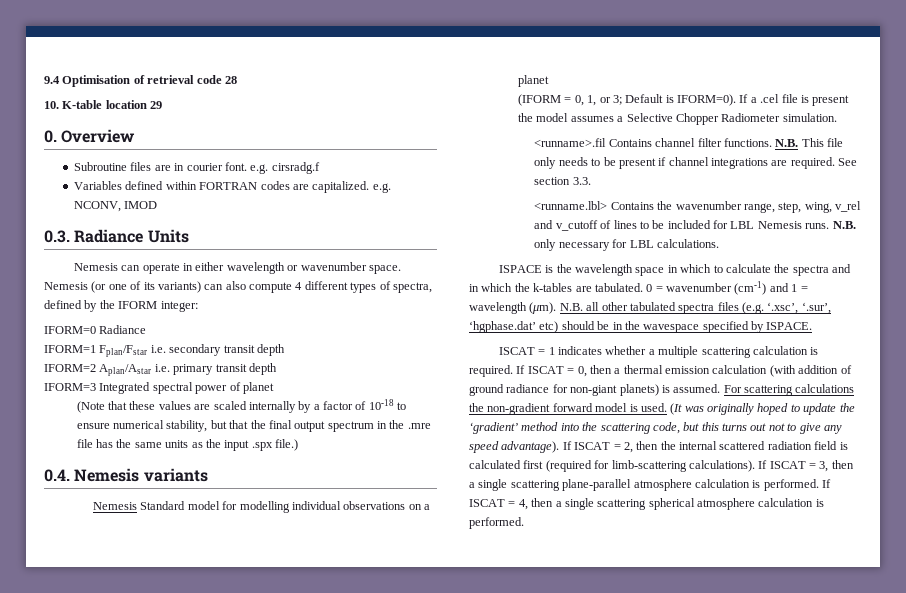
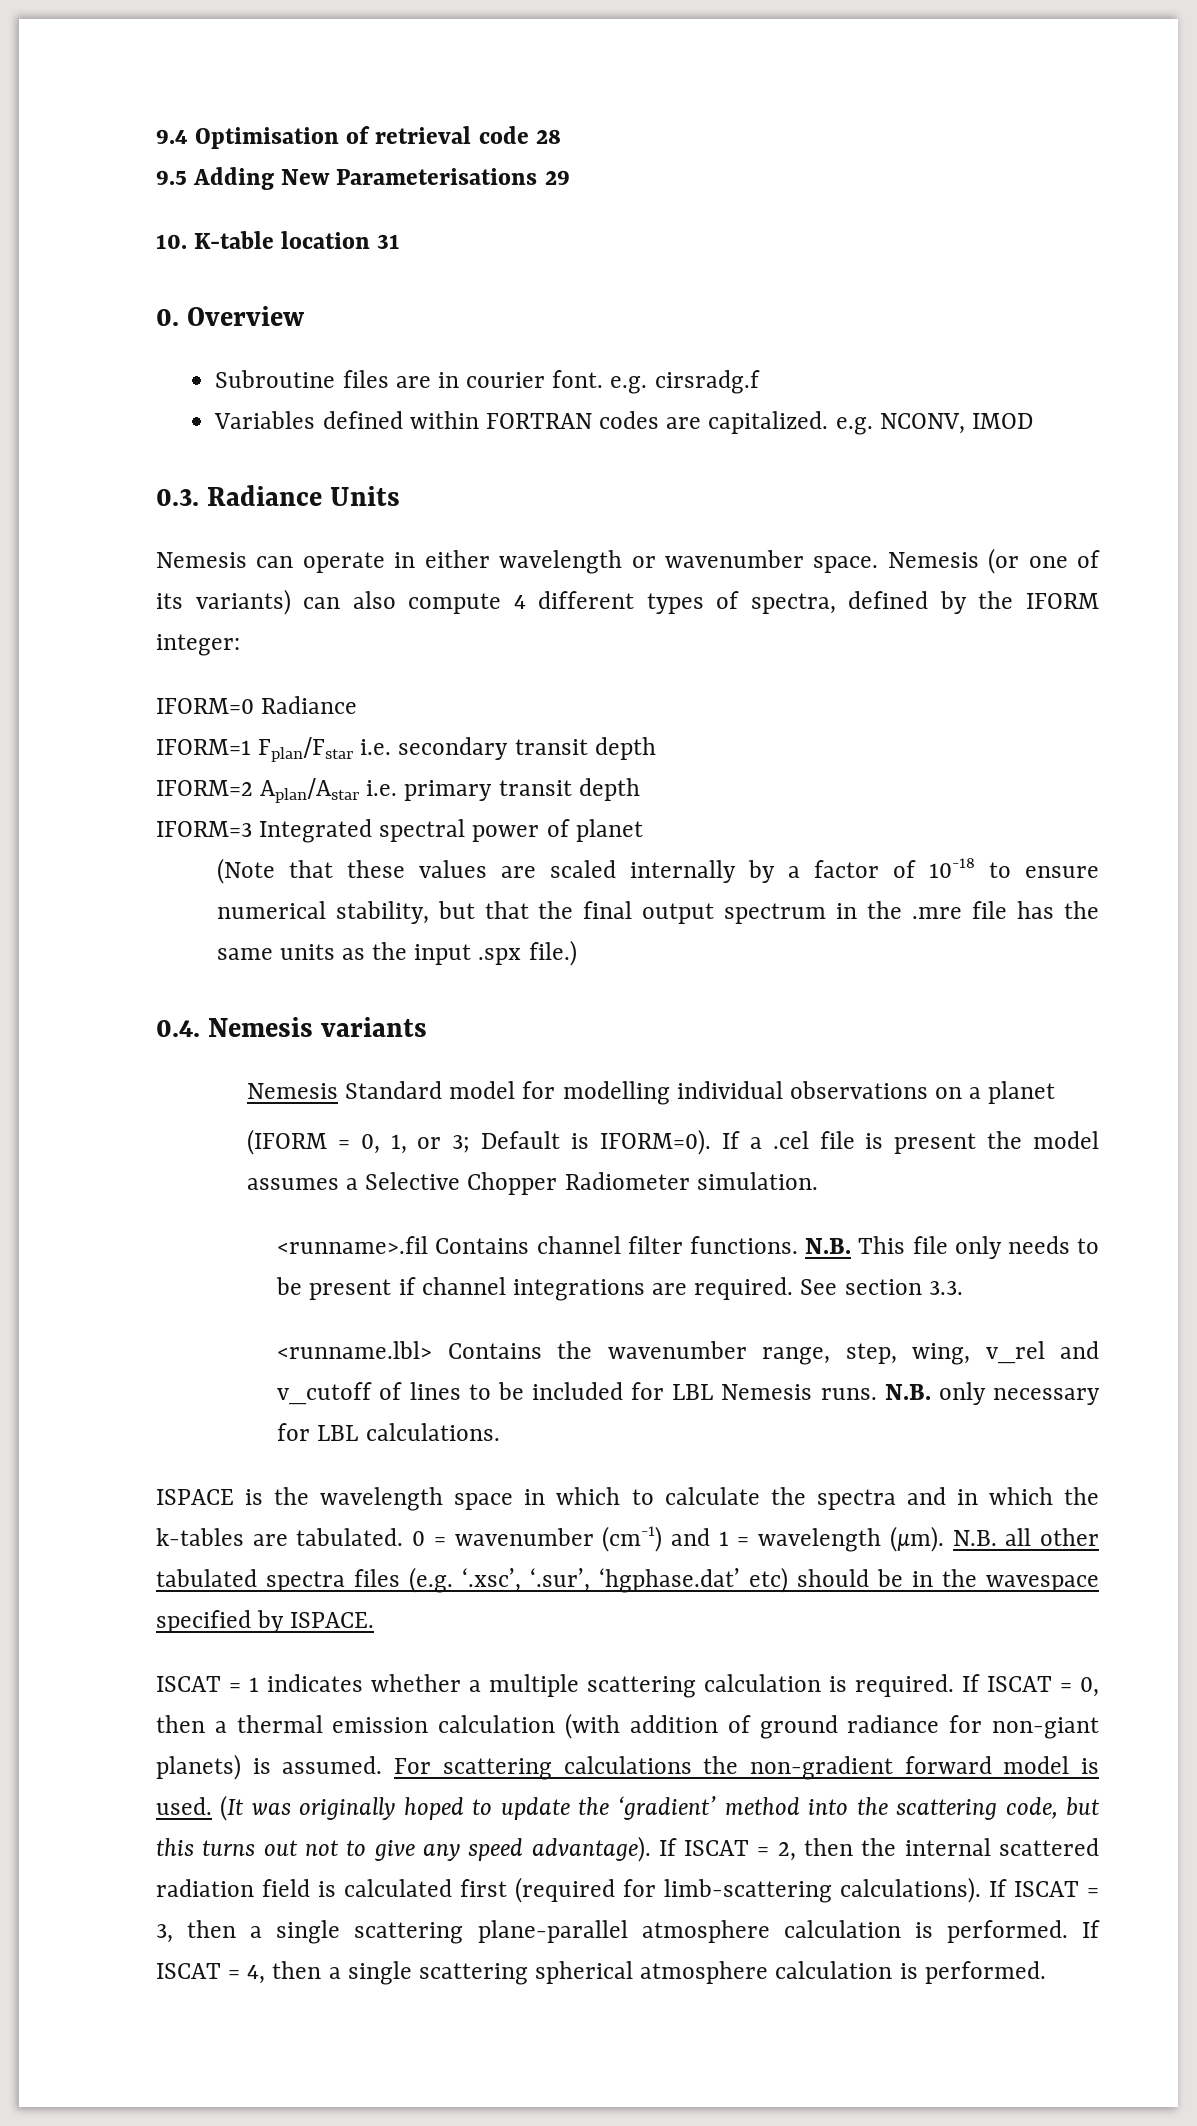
(237, 80) none -> [156,167,570,190] // 9.5 Adding New Parameterisations 29
[150,101,163,109] 29 -> [377,234,401,249] 31

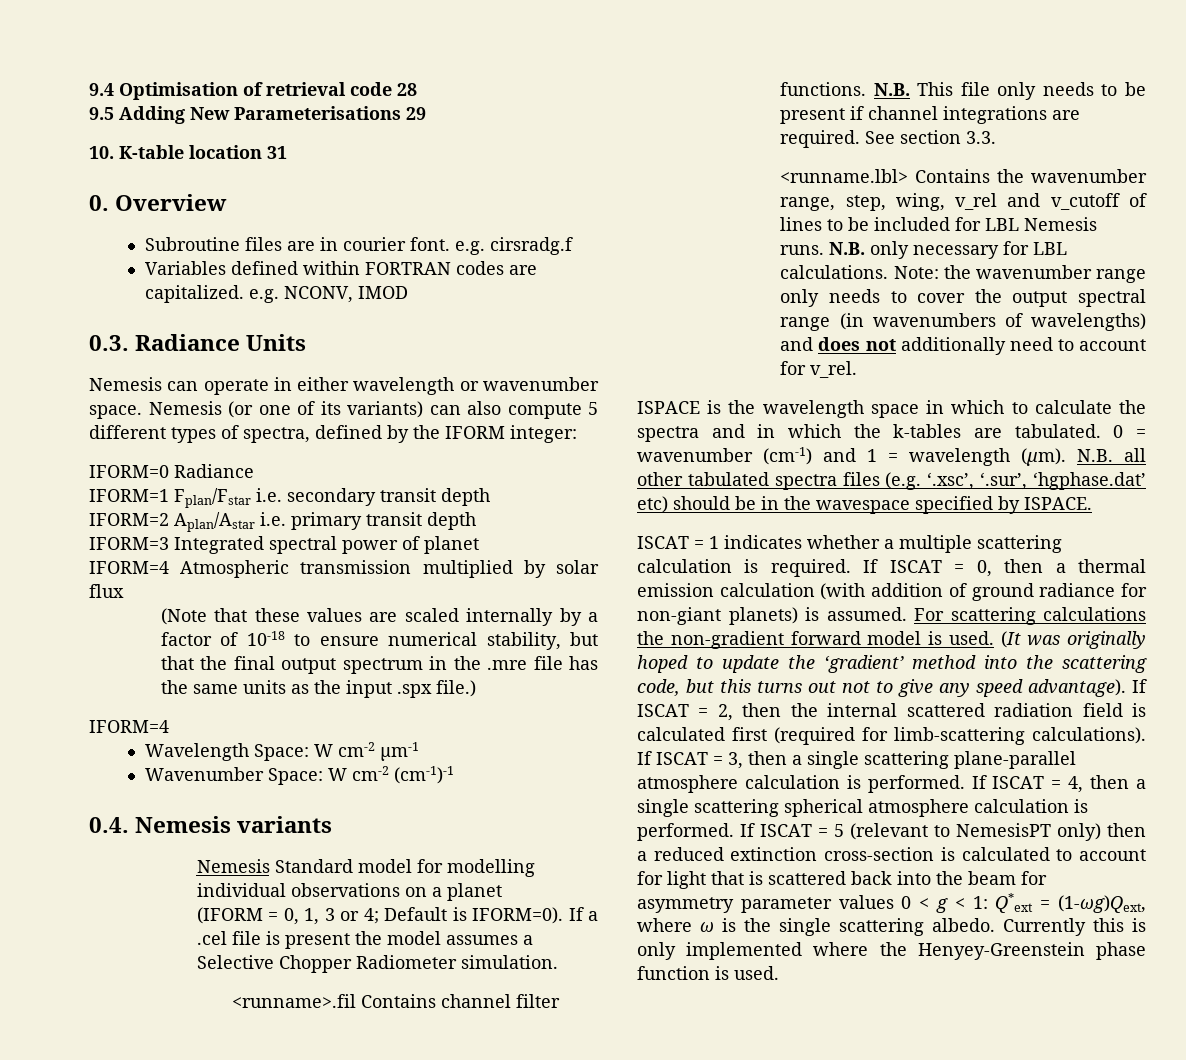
[513,595,526,609] 4 -> [588,402,598,415] 5
(643, 830) none -> [89,560,599,578] [89,584,124,598] // IFORM=4 Atmospheric transmission multiplied by solar flux
(577, 953) none -> [89,720,169,733] [144,742,419,761] [144,766,454,785] // IFORM=4 // Wavelength Space: W cm-2 μm-1 // Wavenumber Space: W cm-2 (cm-1)-1
[417,1135,471,1153] or 3; -> [324,908,379,924] 3 or 4;
(500, 1432) none -> [893,265,1146,283] [780,289,1146,307] [780,313,1146,331] [780,337,1146,355] [780,361,858,378] Note: the wavenumber range only needs to cover the output spectral range (in wavenumbers of wavelengths) and does not additionally need to account for v_rel.
(1046, 1972) none -> [740,823,1146,841] [637,847,1146,861] [637,871,1047,889] [637,893,1146,913] [637,918,1146,936] [637,942,1146,960] [637,966,779,980] If ISCAT = 5 (relevant to NemesisPT only) then a reduced extinction cross-section is calculated to account for light that is scattered back into the beam for asymmetry parameter values 0 < g < 1: Q*ext = (1-ωg)Qext, where ω is the single scattering albedo. Currently this is only implemented where the Henyey-Greenstein phase function is used.

